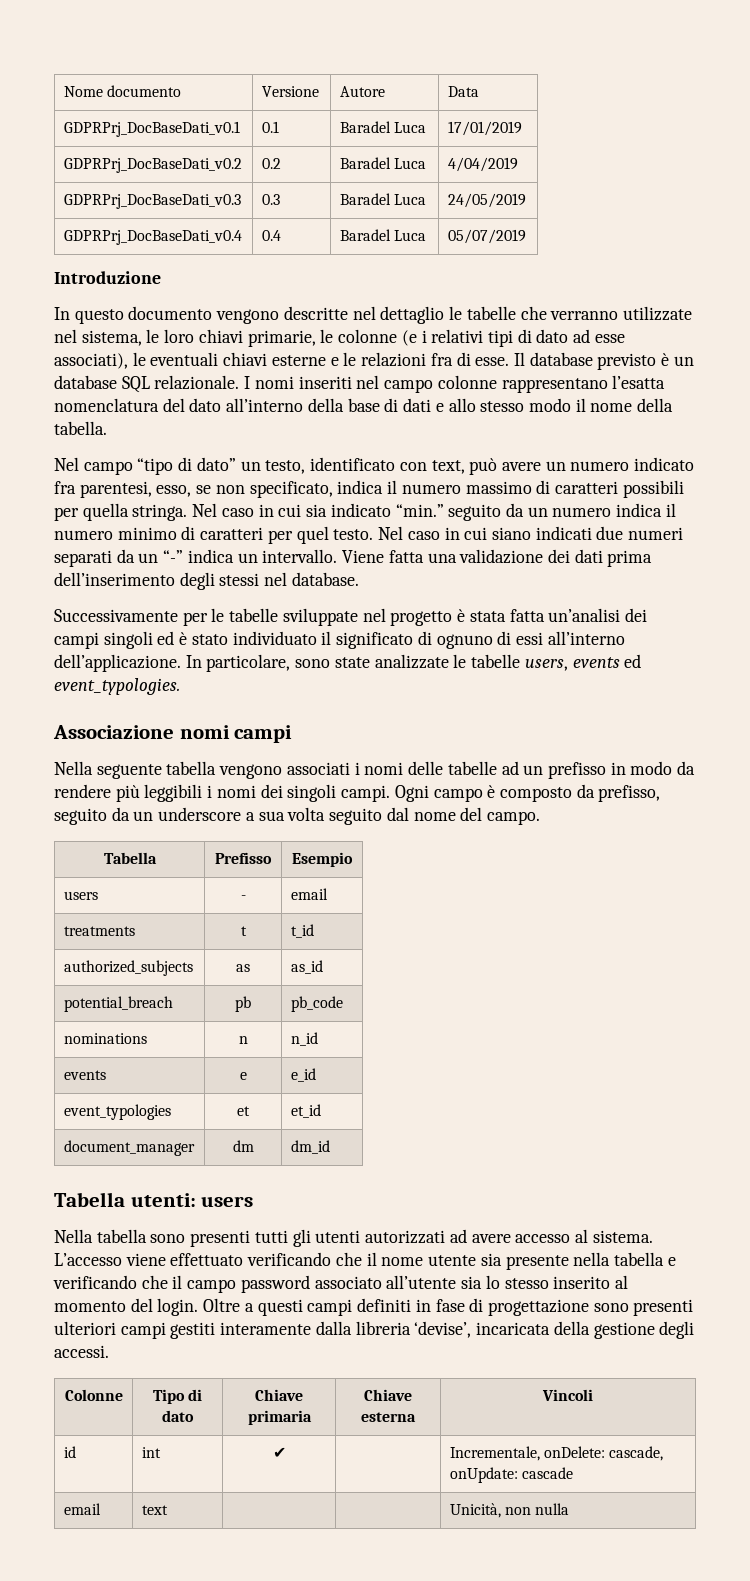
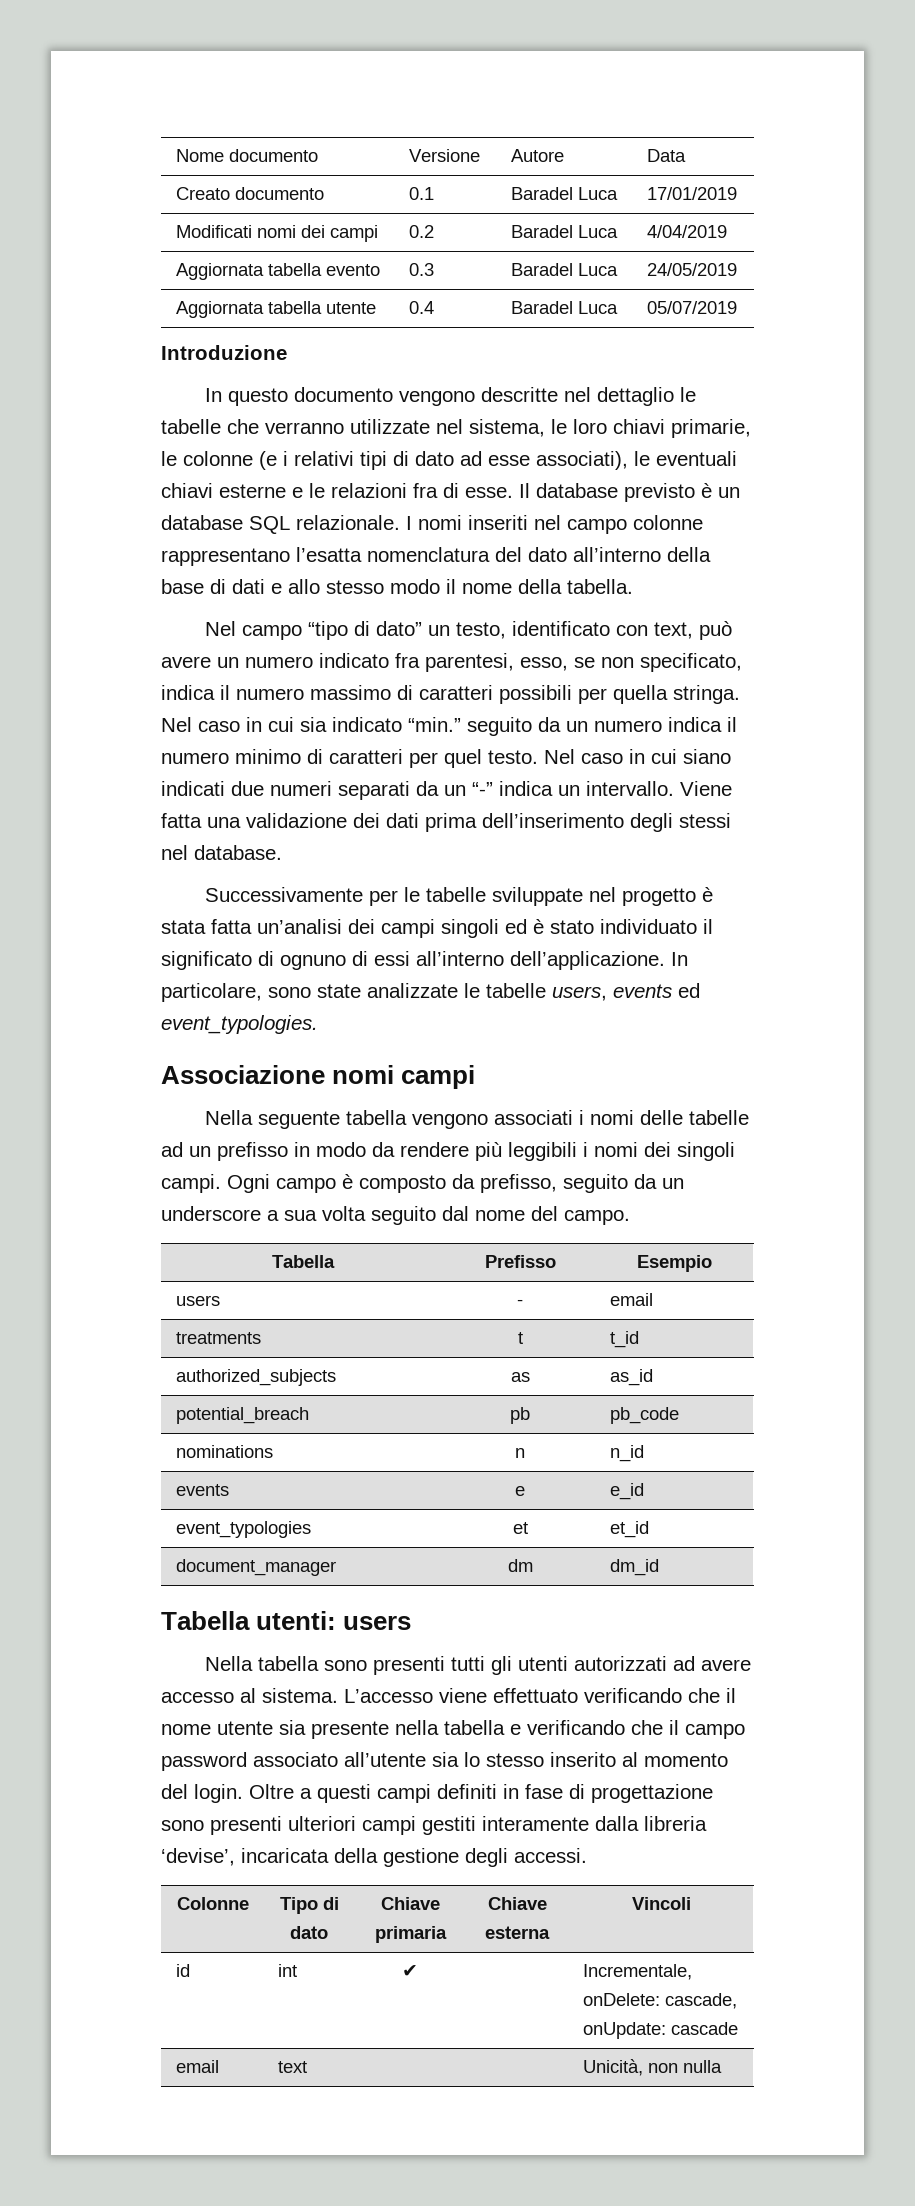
[63,121,240,137] GDPRPrj_DocBaseDati_v0.1 -> [175,187,324,200] Creato documento
[63,158,242,173] GDPRPrj_DocBaseDati_v0.2 -> [175,225,378,242] Modificati nomi dei campi
[63,194,241,209] GDPRPrj_DocBaseDati_v0.3 -> [175,263,380,280] Aggiornata tabella evento
[63,230,242,245] GDPRPrj_DocBaseDati_v0.4 -> [175,301,376,318] Aggiornata tabella utente

